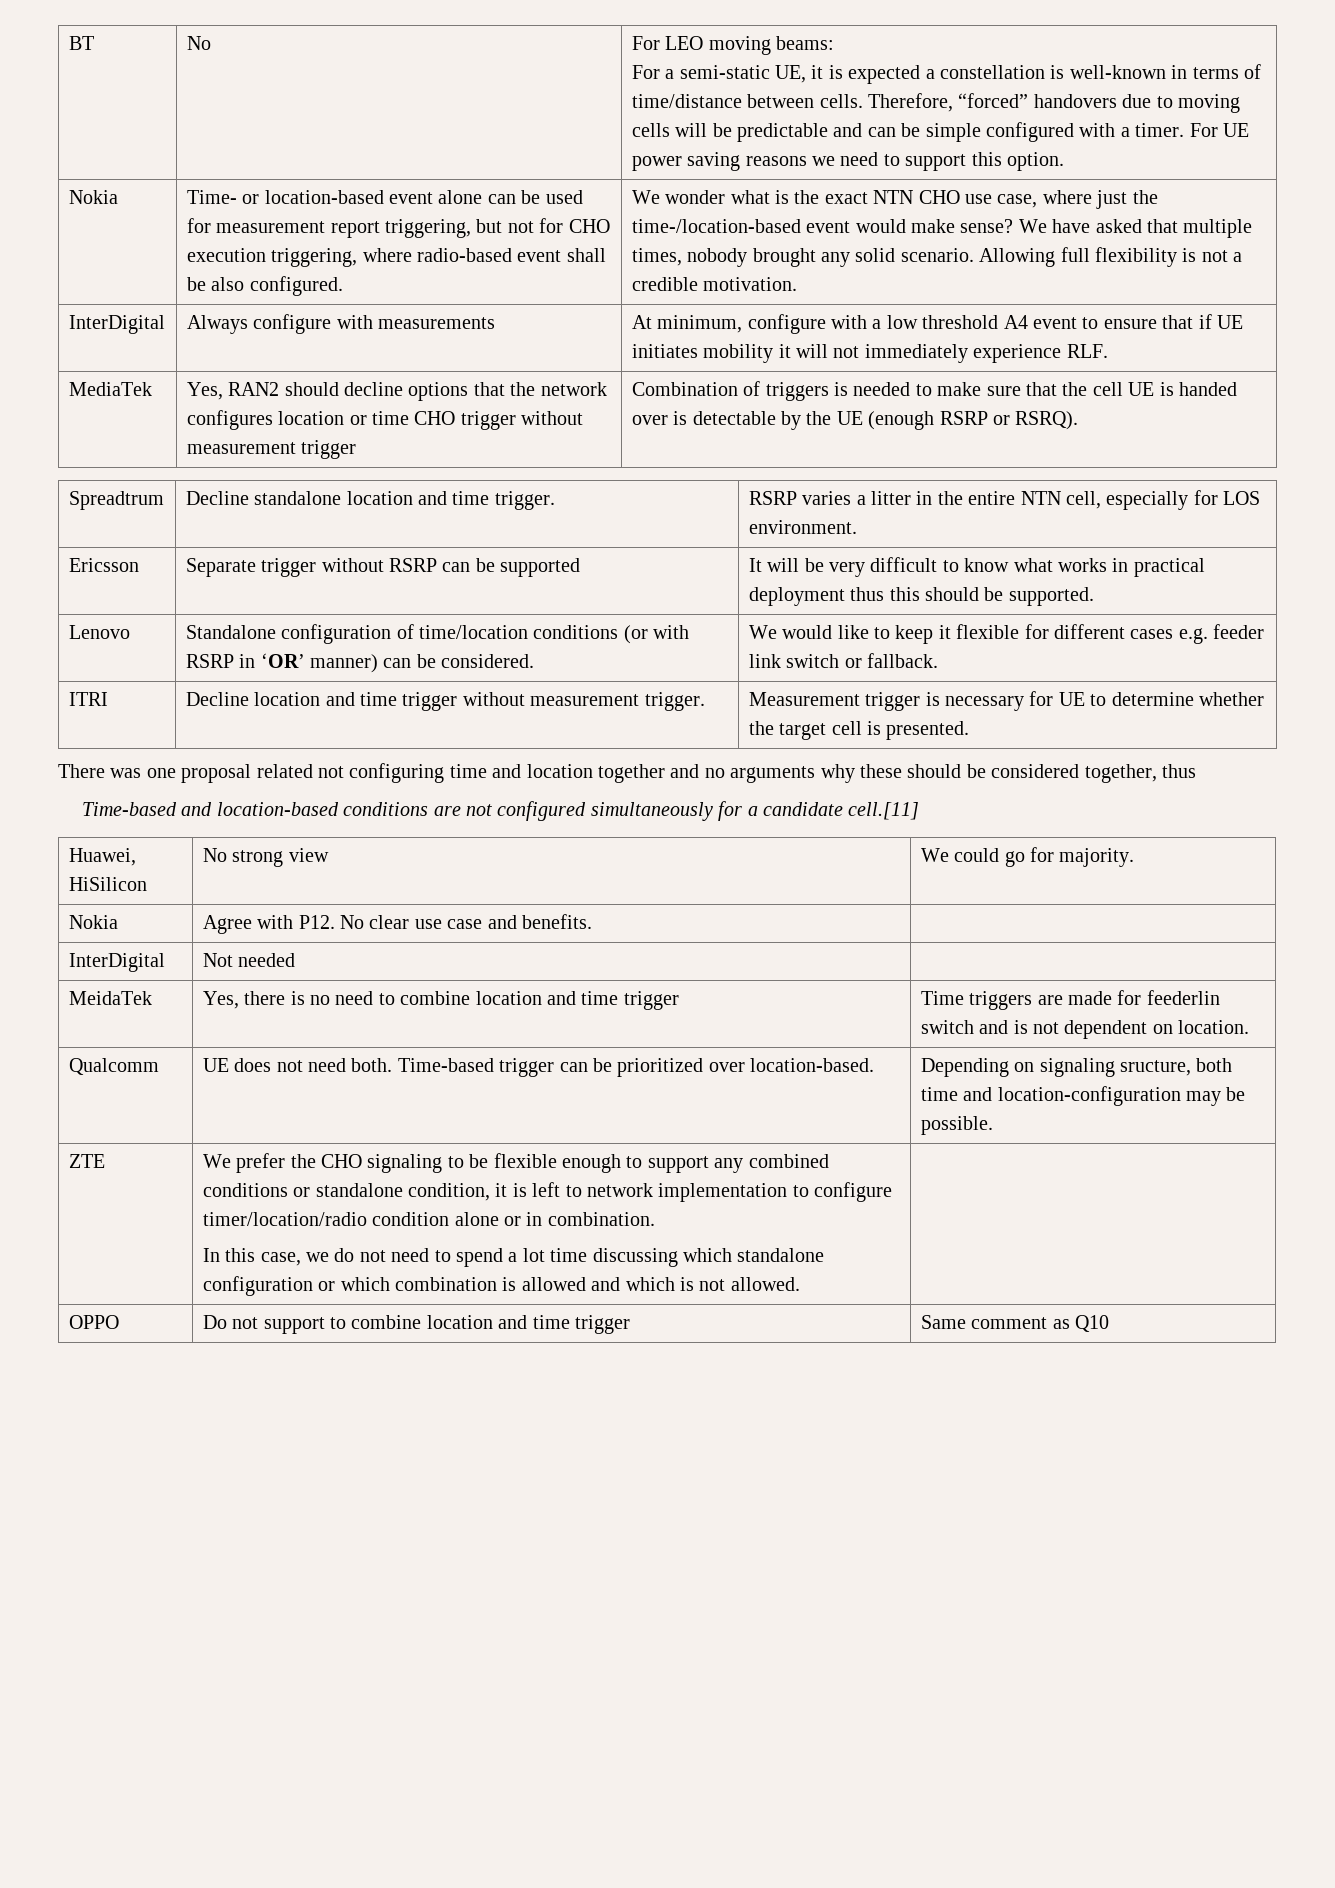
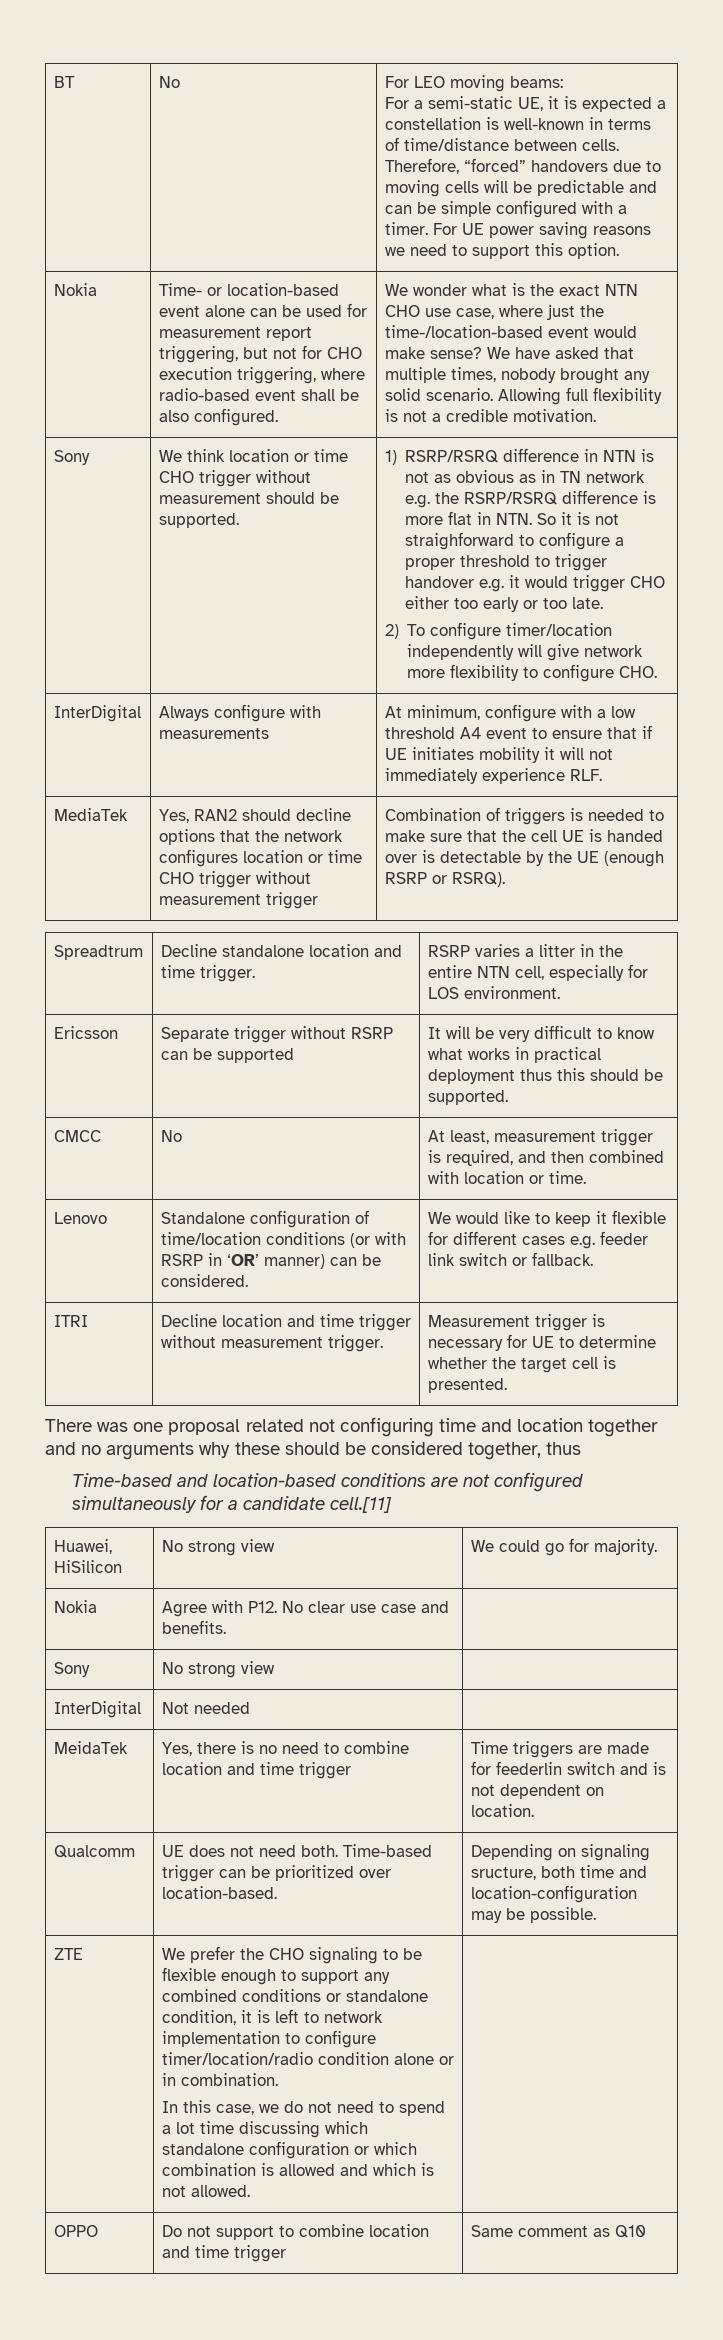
(798, 284) none -> [53,450,90,465] [158,449,348,462] [158,470,311,487] [158,492,339,504] [158,513,239,528] [384,448,655,465] [405,470,646,483] [405,490,657,508] [405,511,620,525] [405,532,625,550] [405,554,608,571] [405,575,666,592] [405,596,604,612] [384,622,613,640] [407,644,644,661] [407,664,658,682] // Sony | We think location or time CHO trigger without measurement should be supported. | 1) RSRP/RSRQ difference in NTN is not as obvious as in TN network e.g. the RSRP/RSRQ difference is more flat in NTN. So it is not straighforward to configure a proper threshold to trigger handover e.g. it would trigger CHO either too early or too late. // 2) To configure timer/location independently will give network more flexibility to configure CHO.
(1094, 596) none -> [53,1130,101,1142] [160,1130,182,1142] [427,1129,653,1146] [427,1150,664,1166] [427,1171,586,1184] // CMCC | No | At least, measurement trigger is required, and then combined with location or time.
(592, 921) none -> [53,1662,90,1677] [161,1661,275,1678] // Sony | No strong view |

